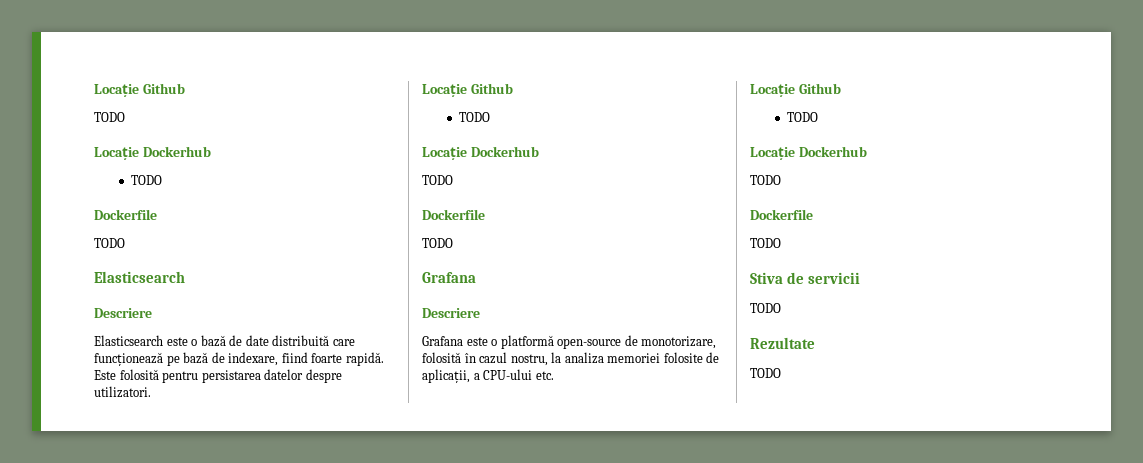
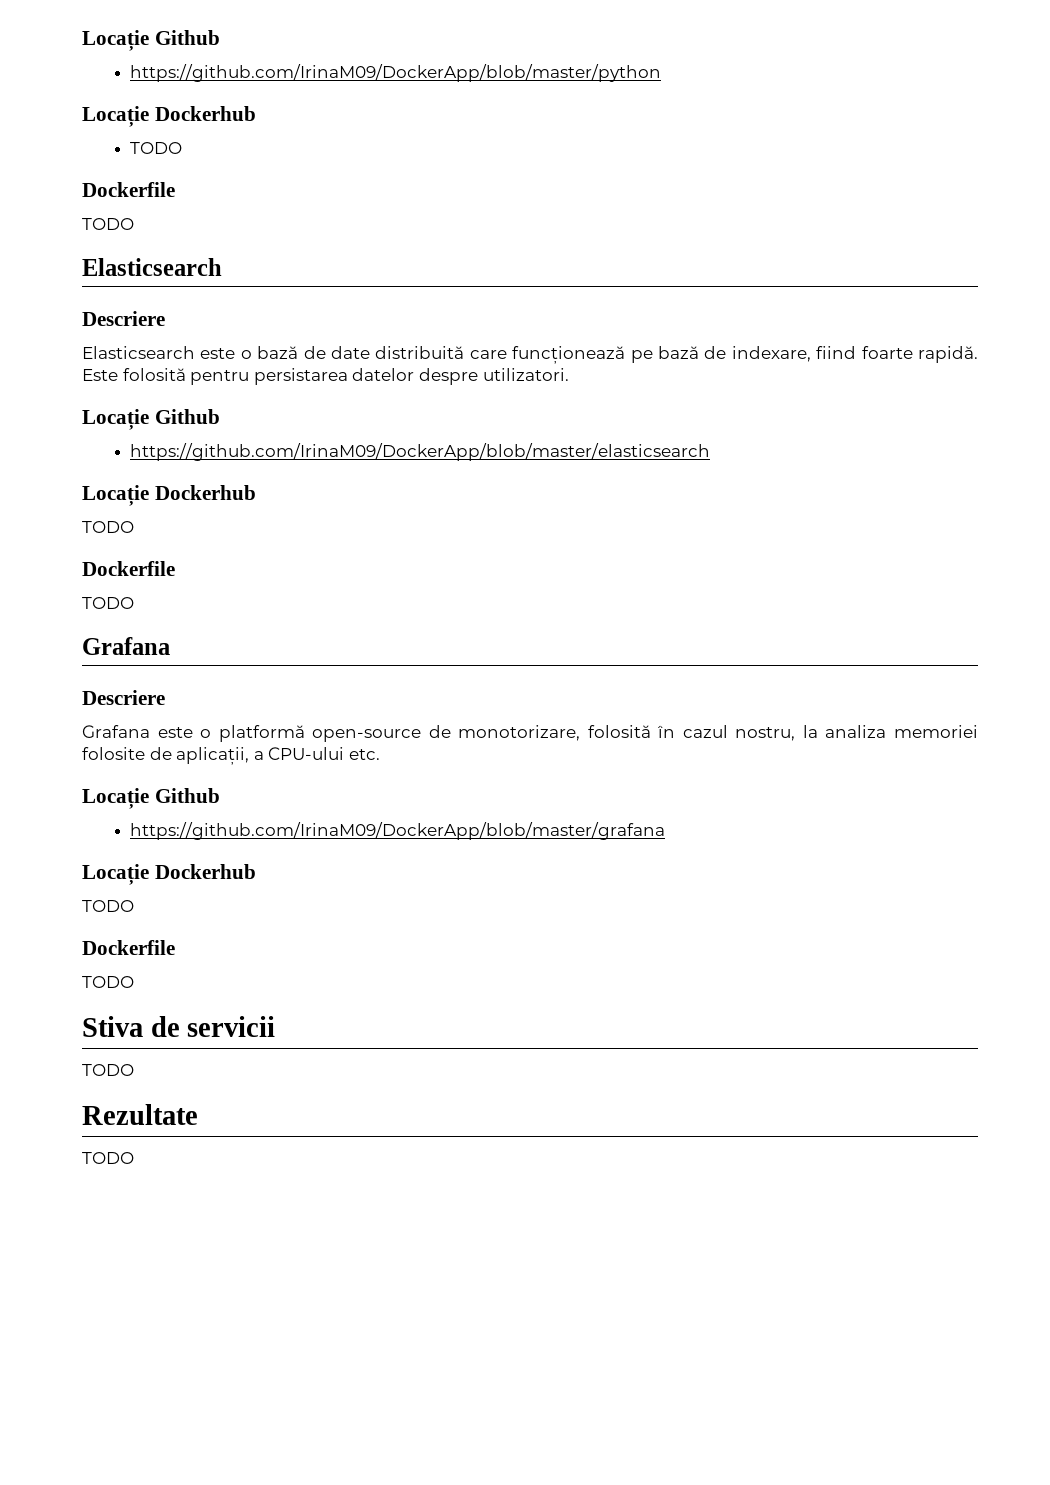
[94,83,185,97] [94,112,125,122] Locație Github // TODO -> [82,30,220,51] [129,64,661,82] Locație Github // https://github.com/IrinaM09/DockerApp/blob/master/python
[458,112,490,122] TODO -> [129,443,710,461] https://github.com/IrinaM09/DockerApp/blob/master/elasticsearch
[786,112,818,122] TODO -> [129,822,665,840] https://github.com/IrinaM09/DockerApp/blob/master/grafana

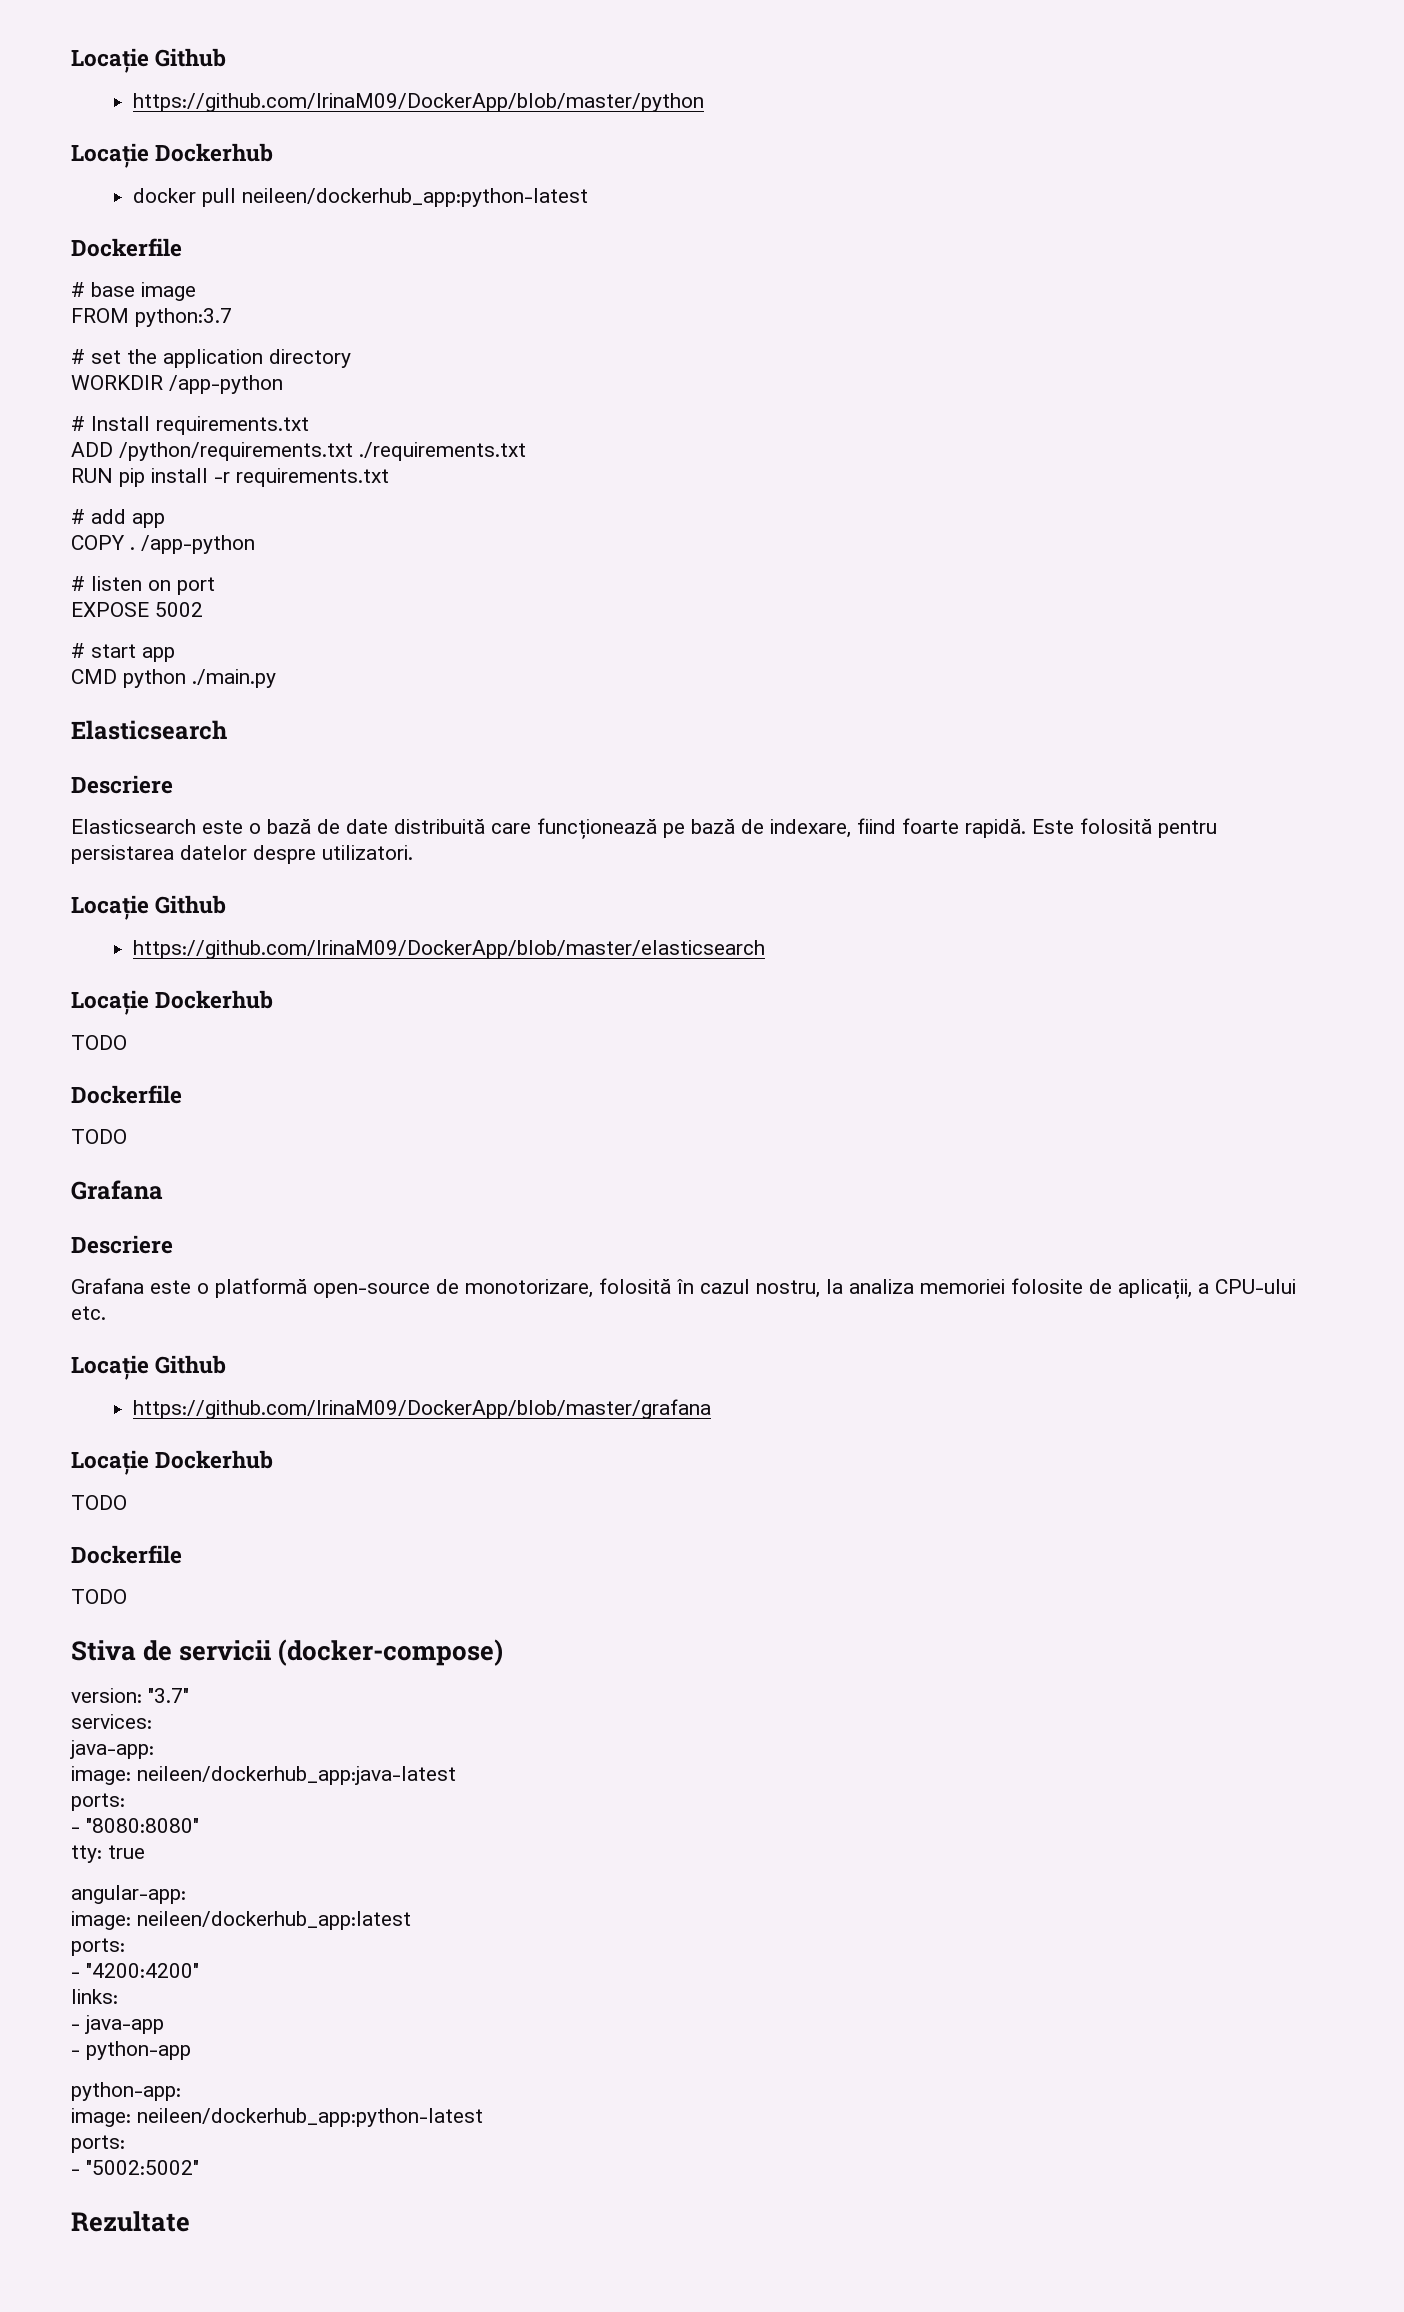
[129,142,182,154] [82,182,175,197] [82,218,134,230] TODO // Dockerfile // TODO -> [133,188,589,207] [71,238,182,257] [71,282,196,301] [71,308,232,327] [71,349,351,368] [71,375,283,394] [71,416,309,435] [71,442,526,461] [71,468,389,487] [71,509,165,528] [71,535,255,554] [71,576,215,595] [71,602,203,617] [71,643,175,662] [71,669,276,688] docker pull neileen/dockerhub_app:python-latest // Dockerfile // # base image // FROM python:3.7 // # set the application directory // WORKDIR /app-python // # Install requirements.txt // ADD /python/requirements.txt ./requirements.txt // RUN pip install -r requirements.txt // # add app // COPY . /app-python // # listen on port // EXPOSE 5002 // # start app // CMD python ./main.py
[82,1064,134,1076] // TODO -> [278,1639,504,1666] [71,1688,189,1703] [71,1714,152,1729] [70,1740,154,1759] [71,1766,456,1785] [71,1793,125,1811] [71,1818,199,1833] [71,1845,145,1863] [71,1885,186,1904] [71,1911,411,1930] [71,1938,125,1956] [71,1963,199,1978] [71,1989,118,2004] [71,2015,164,2034] [71,2041,191,2060] [71,2082,181,2101] [71,2108,483,2127] [71,2135,125,2153] [71,2160,199,2175] (docker-compose) // version: "3.7" // services: // java-app: // image: neileen/dockerhub_app:java-latest // ports: // - "8080:8080" // tty: true // angular-app: // image: neileen/dockerhub_app:latest // ports: // - "4200:4200" // links: // - java-app // - python-app // python-app: // image: neileen/dockerhub_app:python-latest // ports: // - "5002:5002"
[82,1152,134,1164] // TODO -> (190, 2221) none

